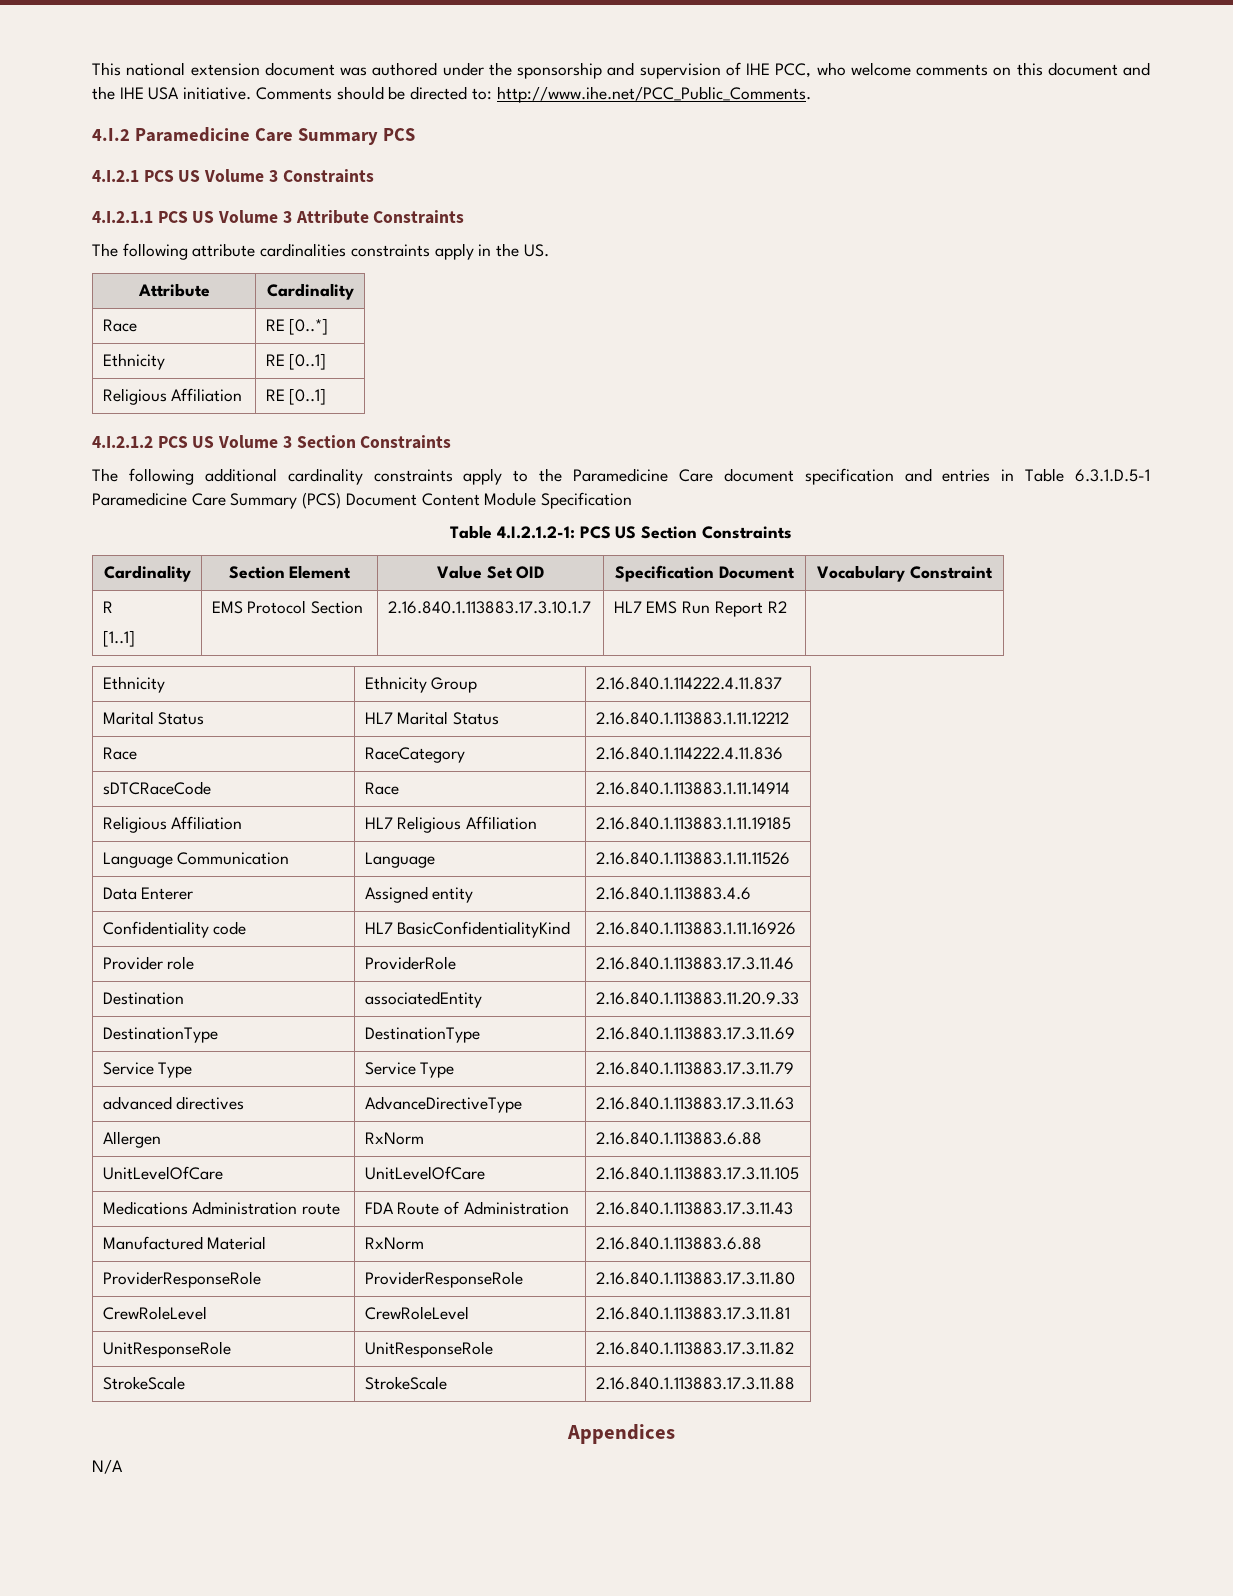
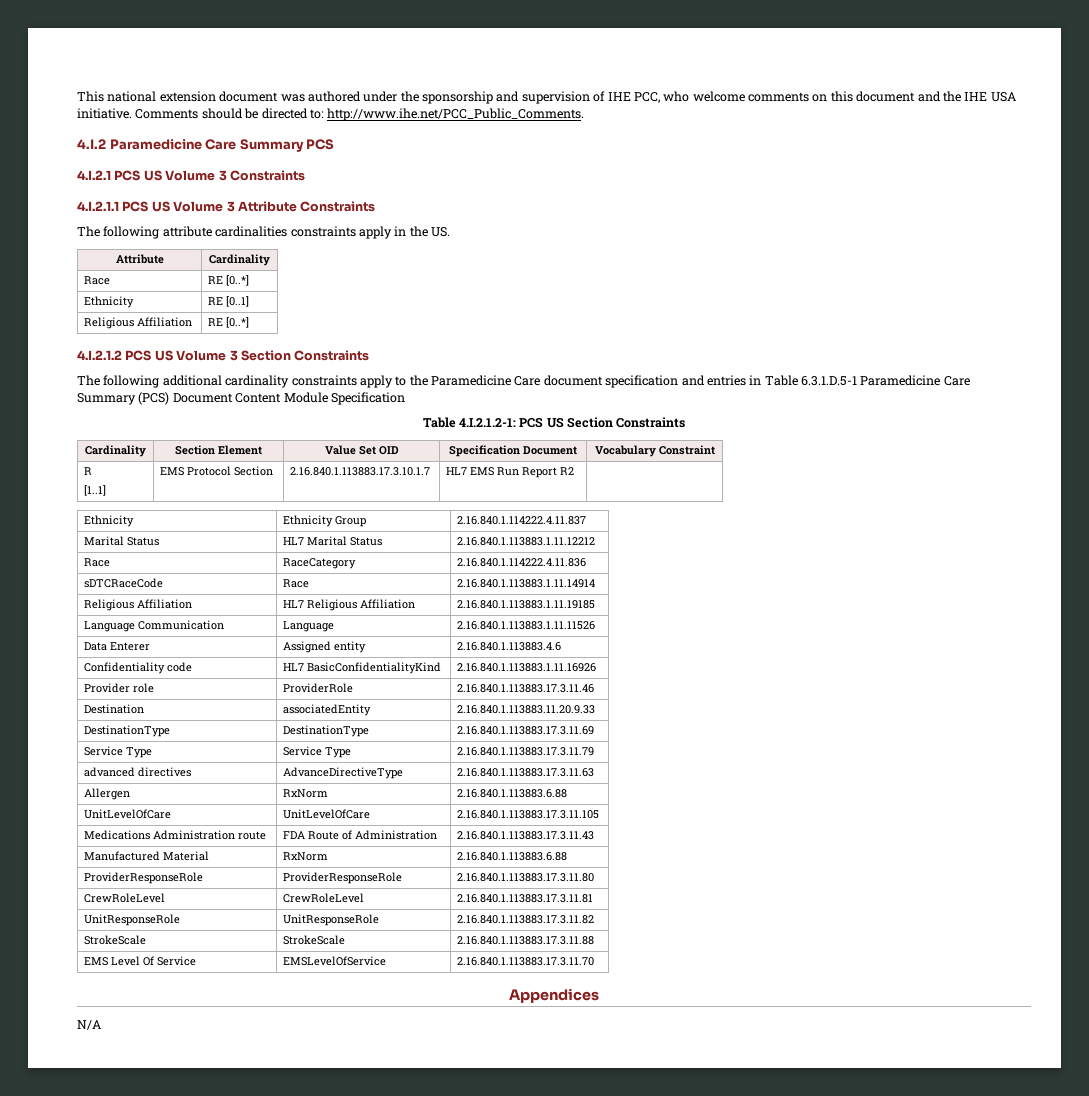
[289,388,327,405] [0..1] -> [226,317,250,328] [0..*]
(795, 1383) none -> [84,956,197,966] [283,956,387,966] [457,957,595,966] // EMS Level Of Service | EMSLevelOfService | 2.16.840.1.113883.17.3.11.70

